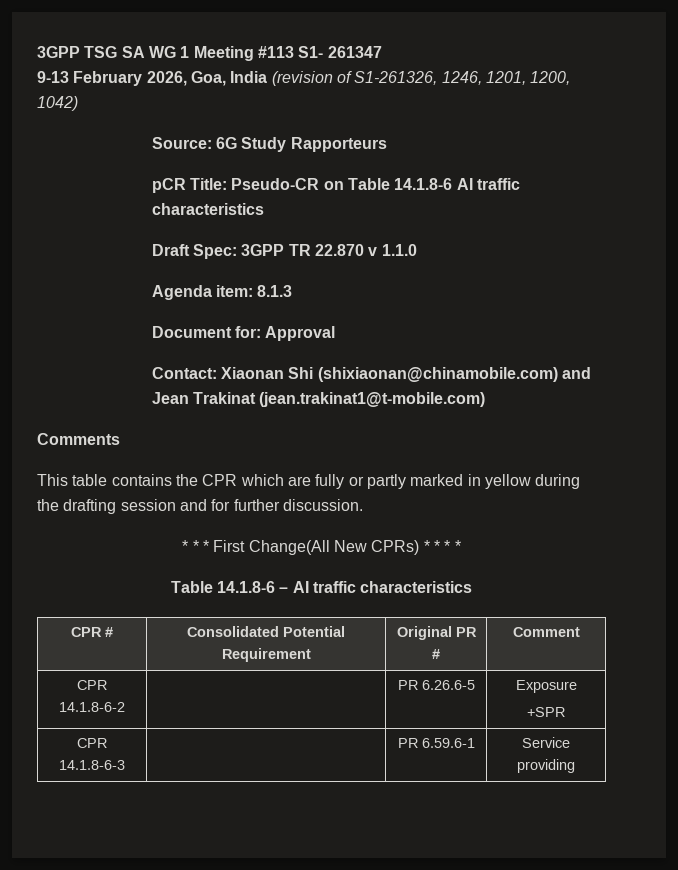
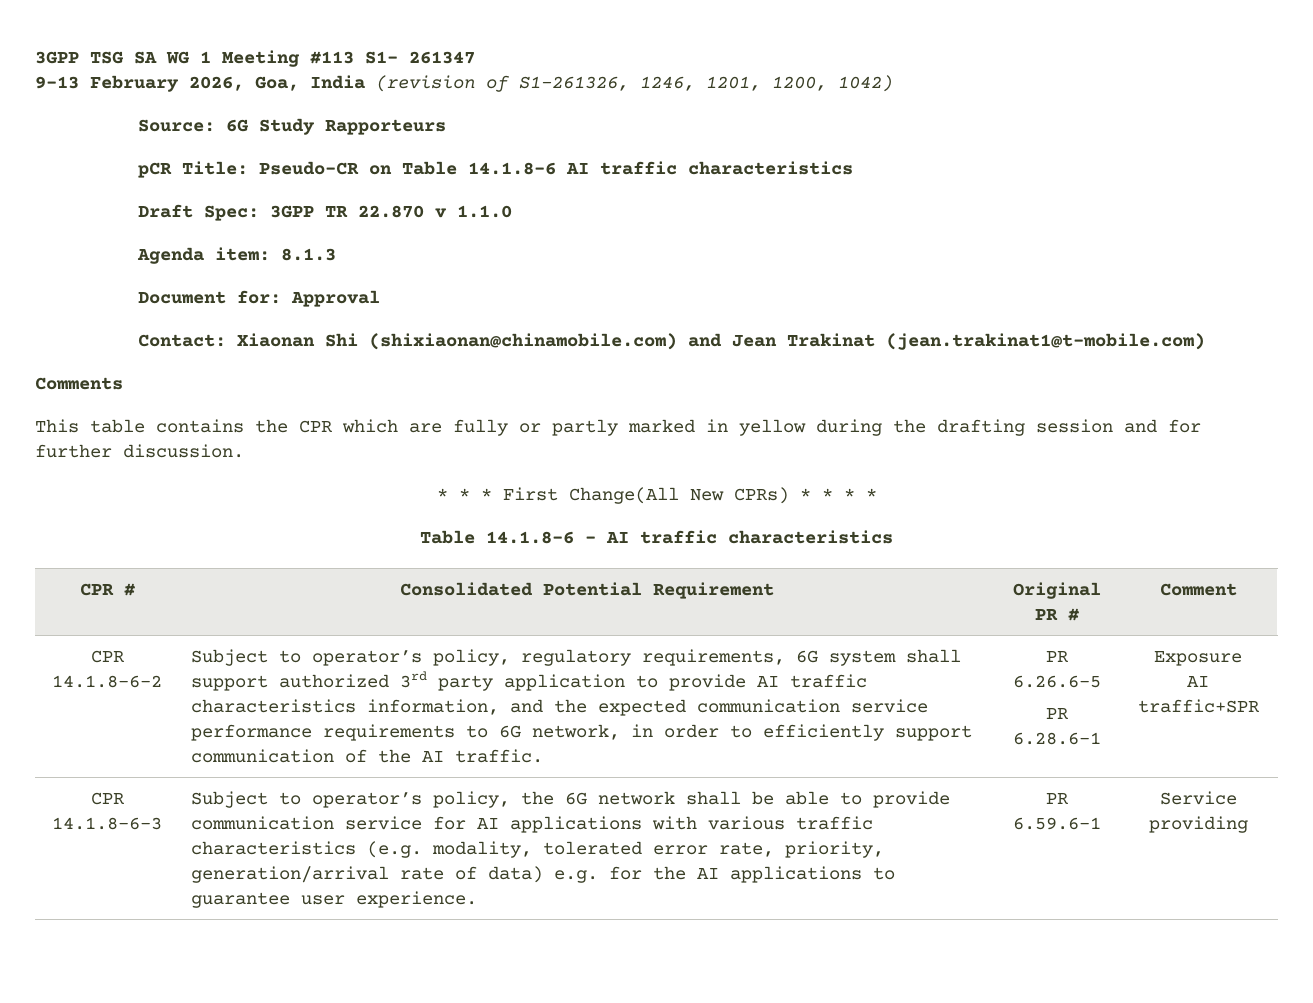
(125, 707) none -> [191,649,962,666] [191,671,868,691] [191,699,929,716] [191,724,973,741] [191,749,544,763] Subject to operator’s policy, regulatory requirements, 6G system shall support authorized 3rd party application to provide AI traffic characteristics information, and the expected communication service performance requirements to 6G network, in order to efficiently support communication of the AI traffic.
(475, 685) none -> [1046,708,1069,719] [1013,732,1101,745] // PR 6.28.6-1
[527,707,565,717] +SPR -> [1187,676,1209,687] [1137,699,1260,713] AI traffic+SPR
(125, 765) none -> [191,791,951,808] [191,816,874,833] [191,841,885,858] [191,866,896,883] [191,891,478,908] Subject to operator’s policy, the 6G network shall be able to provide communication service for AI applications with various traffic characteristics (e.g. modality, tolerated error rate, priority, generation/arrival rate of data) e.g. for the AI applications to guarantee user experience.

